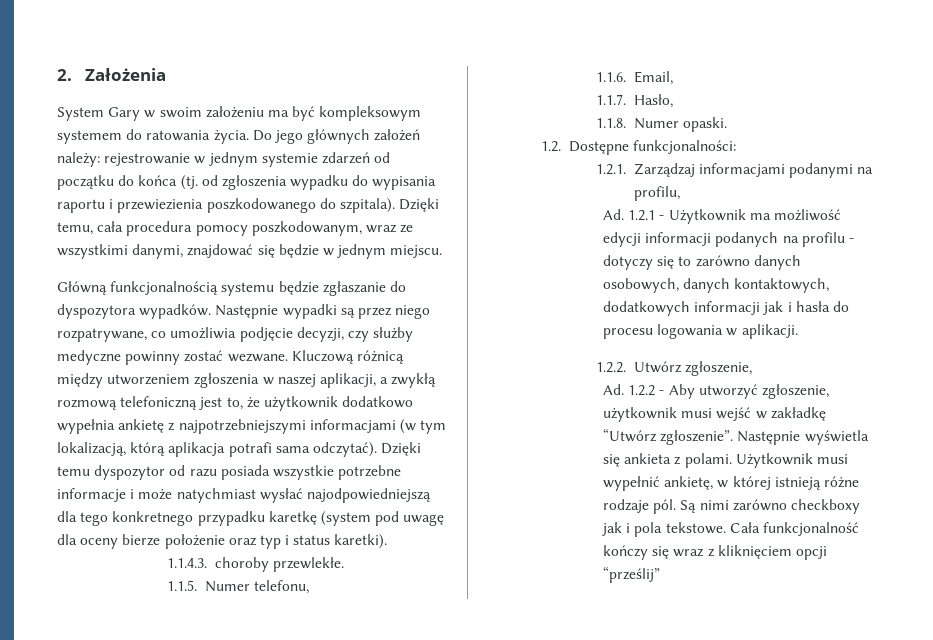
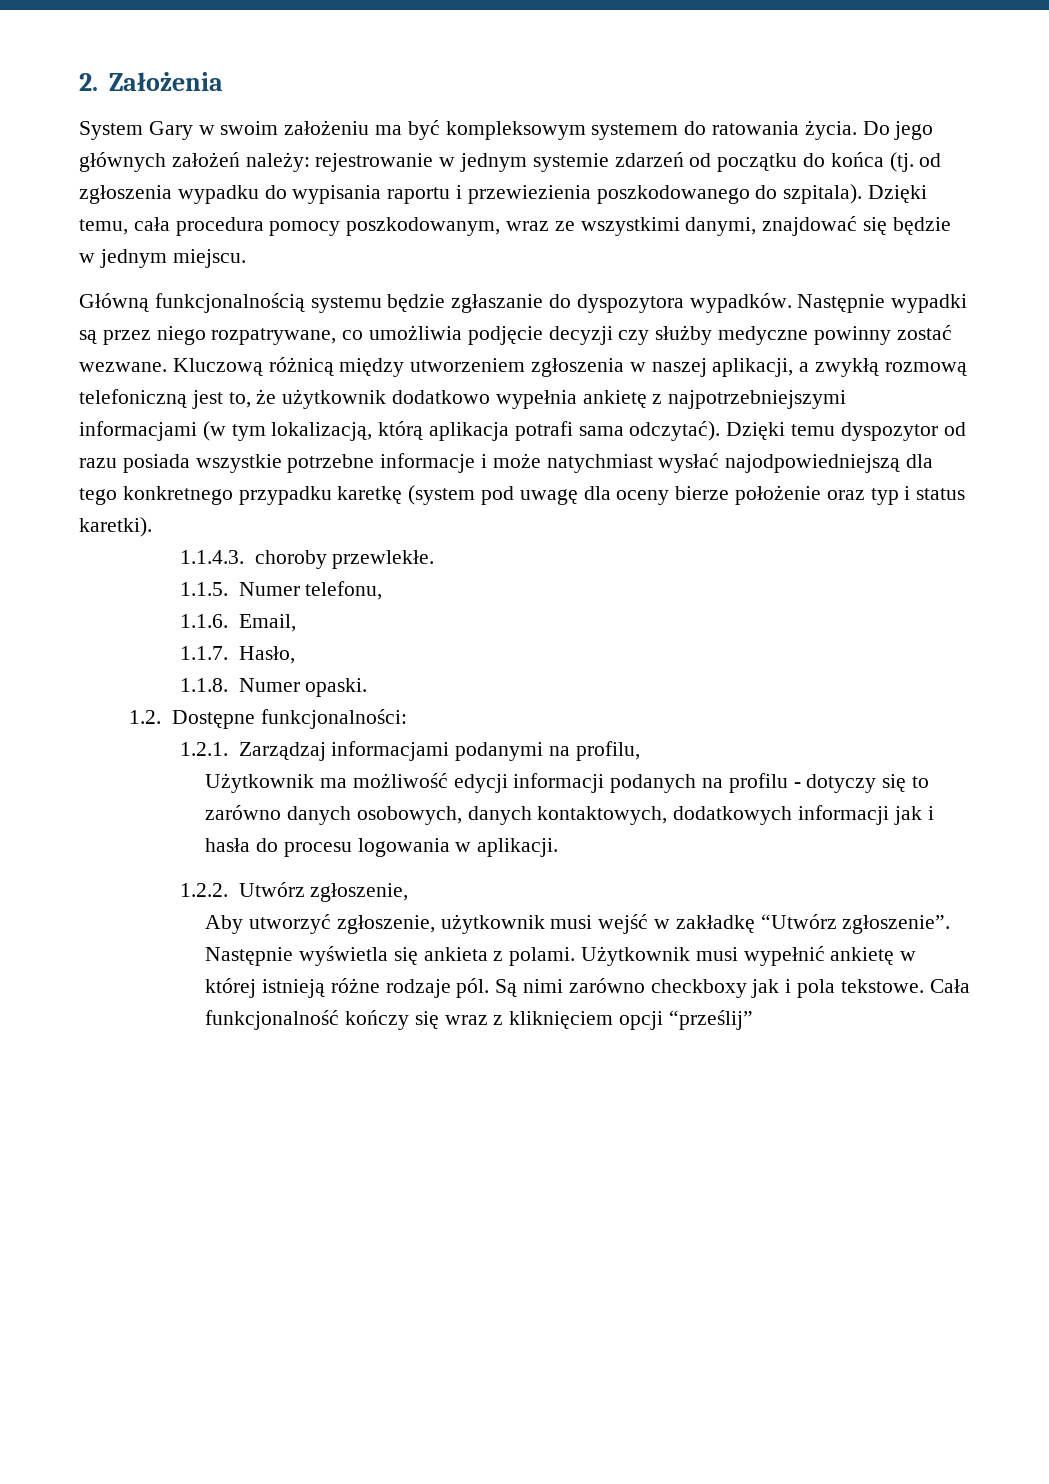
[296,327,344,342] decyzji, -> [548,326,613,345] decyzji
[603,209,665,221] Ad. 1.2.1 - -> (640, 751) none
[603,384,665,396] Ad. 1.2.2 - -> (409, 892) none
[664,476,714,490] ankietę, -> [830,947,895,965] ankietę

